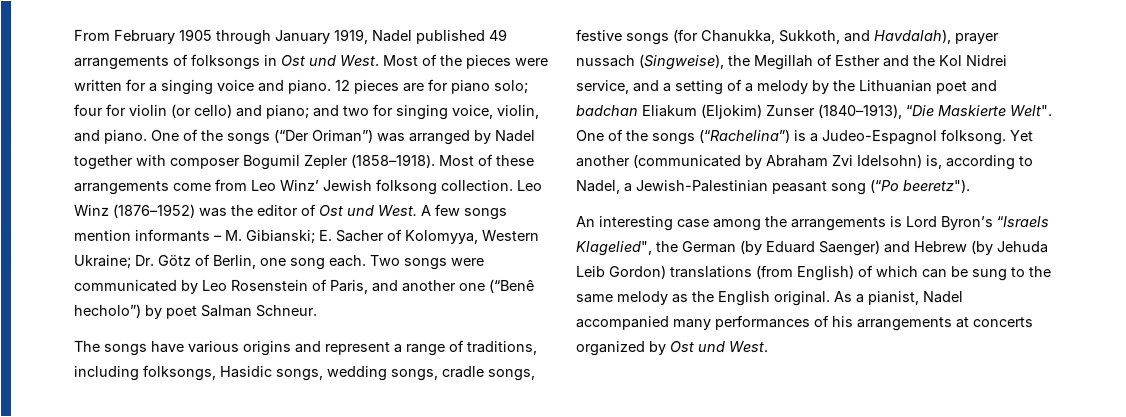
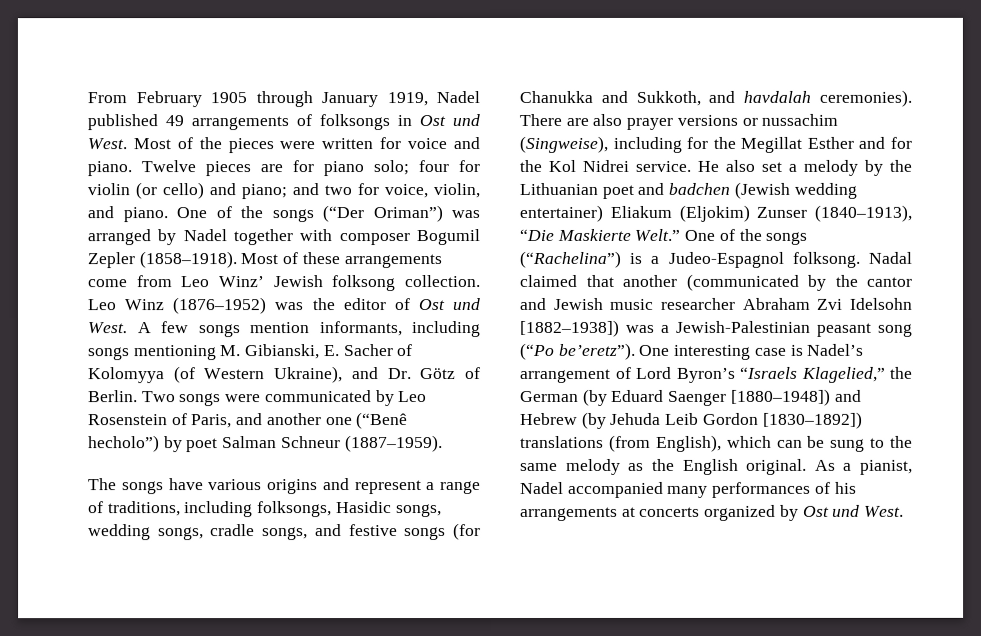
[149,79,214,95] a singing -> (402, 143) none
[335,79,351,91] 12 -> [141,160,196,173] Twelve
[396,104,449,120] singing -> (379, 189) none
[134,228,539,244] [73,253,366,270] informants – M. Gibianski; E. Sacher of Kolomyya, Western Ukraine; Dr. Götz of Berlin, one song each. -> [319,321,481,338] [88,344,414,361] [88,366,482,384] [88,390,138,403] informants, including songs mentioning M. Gibianski, E. Sacher of Kolomyya (of Western Ukraine), and Dr. Götz of Berlin.
[255,304,317,317] Schneur. -> [280,435,443,453] Schneur (1887–1959).
(535, 374) none -> [314,524,342,537] and
[701,29,1000,45] [576,54,833,71] Chanukka, Sukkoth, and Havdalah), prayer nussach (Singweise), the Megillah of -> [519,89,912,107] [519,113,839,130] [519,135,803,153] Chanukka and Sukkoth, and havdalah ceremonies). There are also prayer versions or nussachim (Singweise), including for the Megillat
(910, 61) none -> [890,136,912,149] for
[576,79,743,96] service, and a setting of -> [635,159,782,172] service. He also set
[576,105,639,117] badchan -> [668,181,857,199] [519,204,603,222] badchen (Jewish wedding entertainer)
[1010,105,1053,117] Welt". -> [634,228,681,241] Welt.”
[1010,130,1034,142] [576,154,1034,171] [576,180,621,195] Yet another (communicated by Abraham Zvi Idelsohn) is, according to Nadel, -> [868,251,912,264] [519,273,912,291] [519,297,913,310] [520,319,655,337] Nadal claimed that another (communicated by the cantor and Jewish music researcher Abraham Zvi Idelsohn [1882–1938]) was
[903,179,971,194] [575,216,902,232] beeretz"). // An interesting case among the arrangements is -> [558,342,865,360] [520,366,632,383] be’eretz”). One interesting case is Nadel’s arrangement of
[575,241,652,257] Klagelied", -> [801,366,886,383] Klagelied,”
[818,240,880,257] Saenger) -> [668,388,831,406] Saenger [1880–1948])
[608,265,873,282] Gordon) translations (from English) of -> [702,411,863,429] [520,434,722,452] Gordon [1830–1892]) translations (from English),

